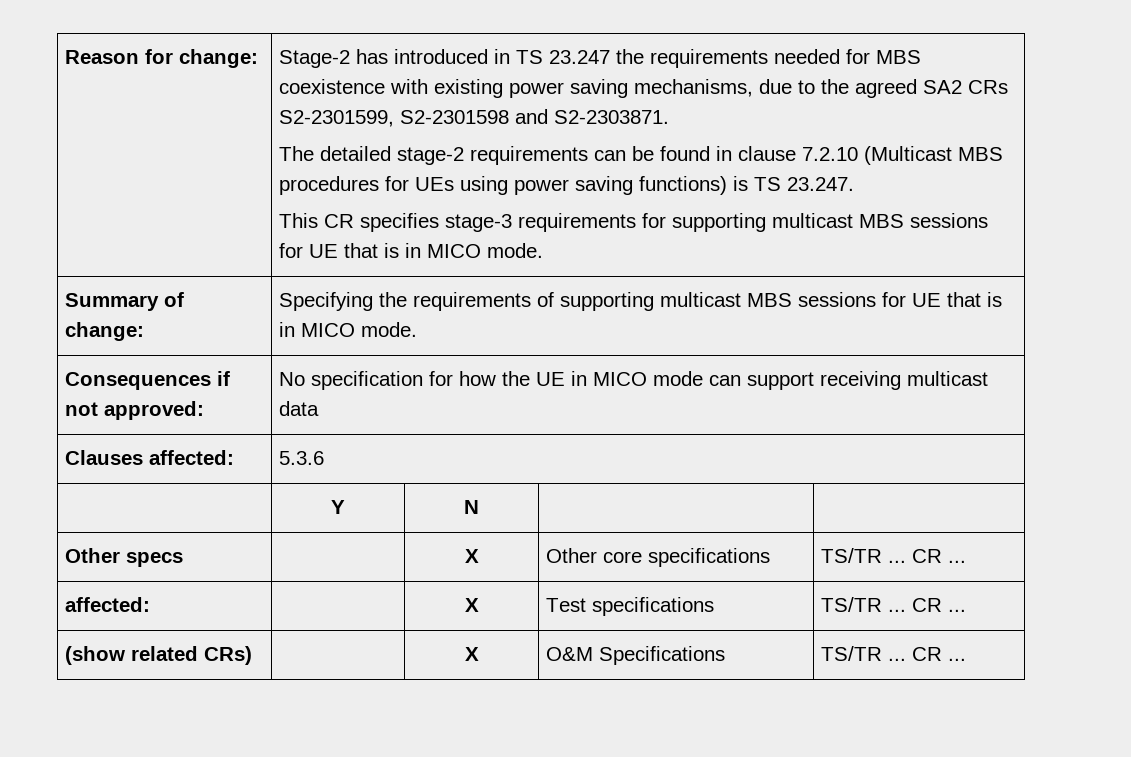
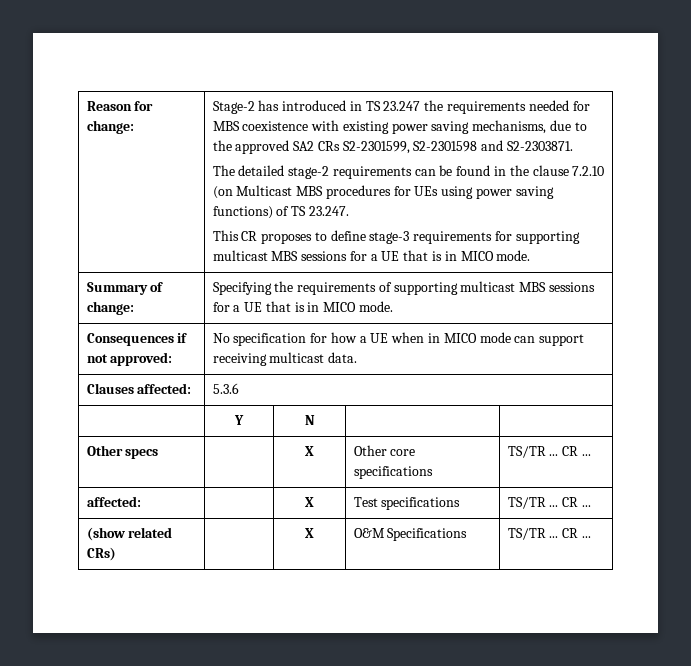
[855,79,918,98] agreed -> [235,140,290,154] approved
(733, 153) none -> [509,165,529,176] the
[864,146,953,165] (Multicast -> [212,185,293,199] (on Multicast
[733,176,749,191] is -> [276,206,290,216] of
[360,213,440,232] specifies -> [261,230,366,244] proposes to define
(304, 250) none -> [370,254,378,261] a
(907, 299) none -> [233,305,241,312] a
[502,371,566,386] the UE -> [359,332,425,343] a UE when
[279,401,320,416] data -> [328,352,358,363] data.

